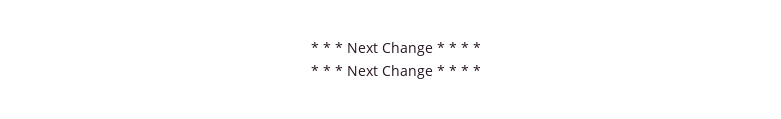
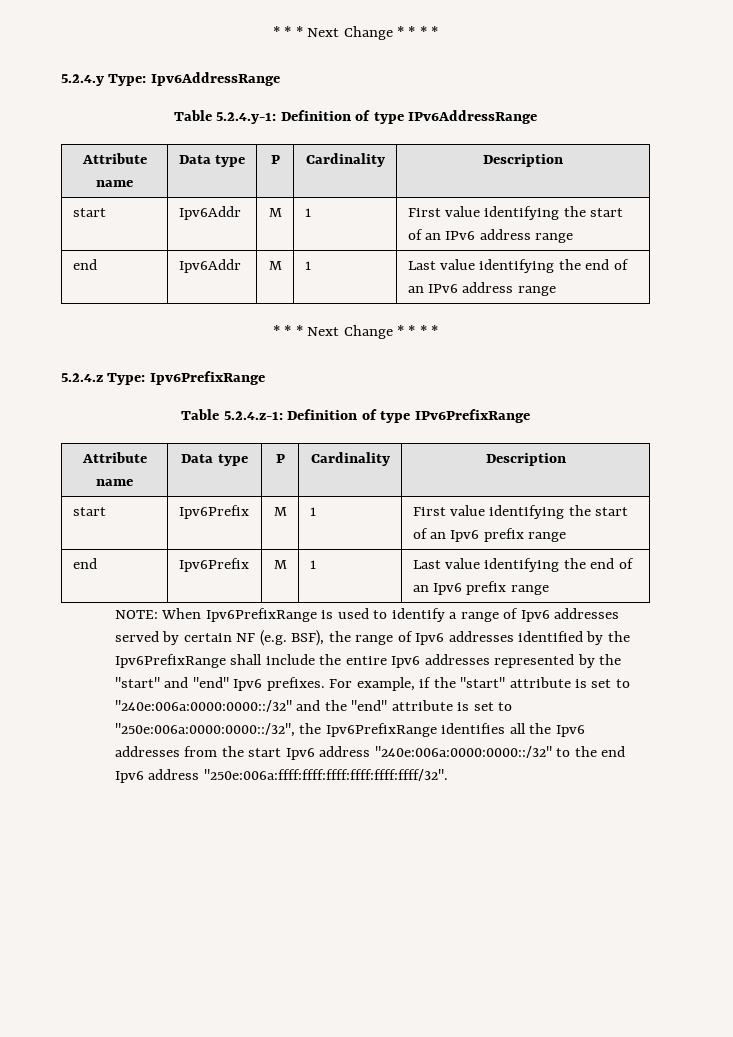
[310,42,481,56] [310,65,481,79] * * * Next Change * * * * // * * * Next Change * * * * -> [272,26,439,40] [61,72,280,86] [173,110,538,124] [81,153,147,164] [96,180,133,187] [178,155,246,167] [270,155,280,164] [305,153,385,167] [483,154,563,167] [72,208,106,217] [178,206,241,220] [268,208,282,217] [304,208,311,217] [407,206,624,220] [407,229,574,243] [72,259,97,270] [178,259,241,273] [268,261,282,270] [304,261,311,270] [407,259,629,273] [407,282,556,296] [272,325,439,339] [61,371,265,385] [181,409,530,423] [81,452,147,463] [96,479,133,486] [181,454,248,466] [275,454,285,463] [310,452,390,466] [485,453,566,466] [72,507,106,516] [178,505,249,519] [273,507,287,516] [309,507,316,516] [412,505,629,519] [412,528,567,542] [72,558,97,569] [178,558,249,572] [273,560,287,569] [309,560,316,569] [412,558,634,572] [412,581,549,595] [115,608,620,622] [115,630,630,646] [115,654,622,668] [115,677,630,691] [115,700,513,712] [115,723,585,737] [115,746,626,760] [115,769,448,783] * * * Next Change * * * * // 5.2.4.y Type: Ipv6AddressRange // Table 5.2.4.y-1: Definition of type IPv6AddressRange // Attribute name | Data type | P | Cardinality | Description // start | Ipv6Addr | M | 1 | First value identifying the start of an IPv6 address range // end | Ipv6Addr | M | 1 | Last value identifying the end of an IPv6 address range // * * * Next Change * * * * // 5.2.4.z Type: Ipv6PrefixRange // Table 5.2.4.z-1: Definition of type IPv6PrefixRange // Attribute name | Data type | P | Cardinality | Description // start | Ipv6Prefix | M | 1 | First value identifying the start of an Ipv6 prefix range // end | Ipv6Prefix | M | 1 | Last value identifying the end of an Ipv6 prefix range // NOTE: When Ipv6PrefixRange is used to identify a range of Ipv6 addresses served by certain NF (e.g. BSF), the range of Ipv6 addresses identified by the Ipv6PrefixRange shall include the entire Ipv6 addresses represented by the "start" and "end" Ipv6 prefixes. For example, if the "start" attribute is set to "240e:006a:0000:0000::/32" and the "end" attribute is set to "250e:006a:0000:0000::/32", the Ipv6PrefixRange identifies all the Ipv6 addresses from the start Ipv6 address "240e:006a:0000:0000::/32" to the end Ipv6 address "250e:006a:ffff:ffff:ffff:ffff:ffff:ffff/32".

